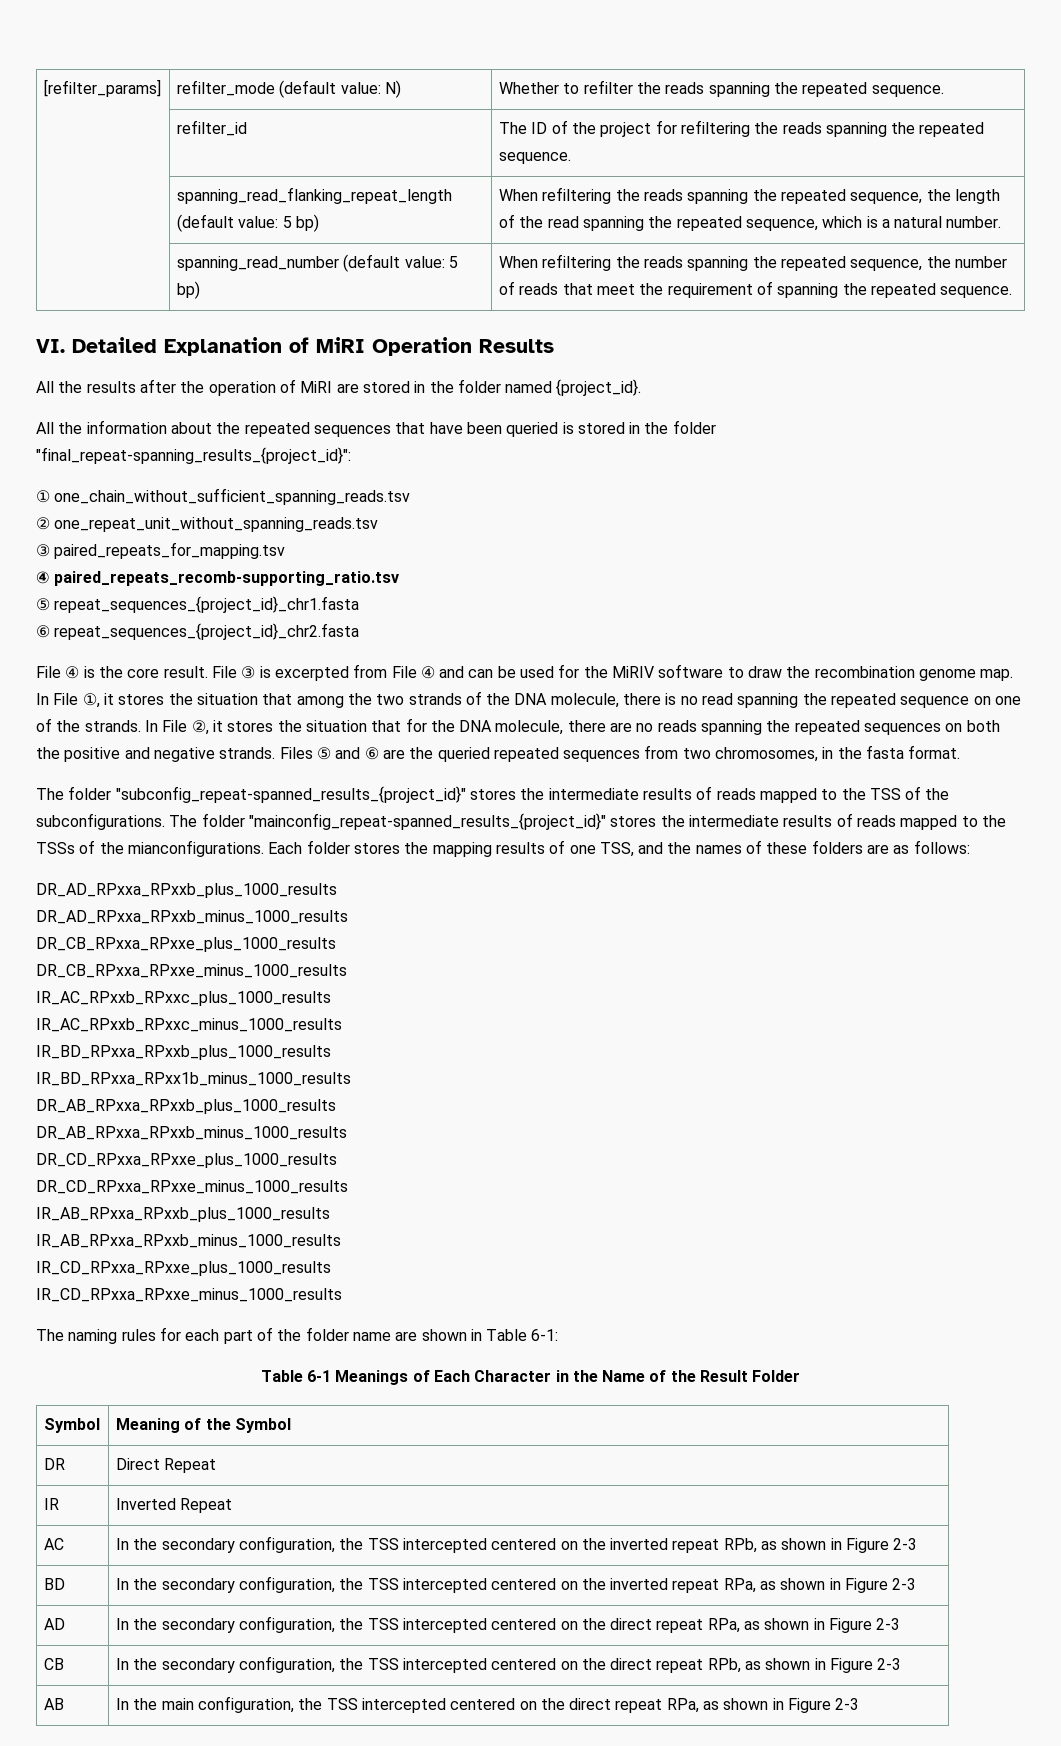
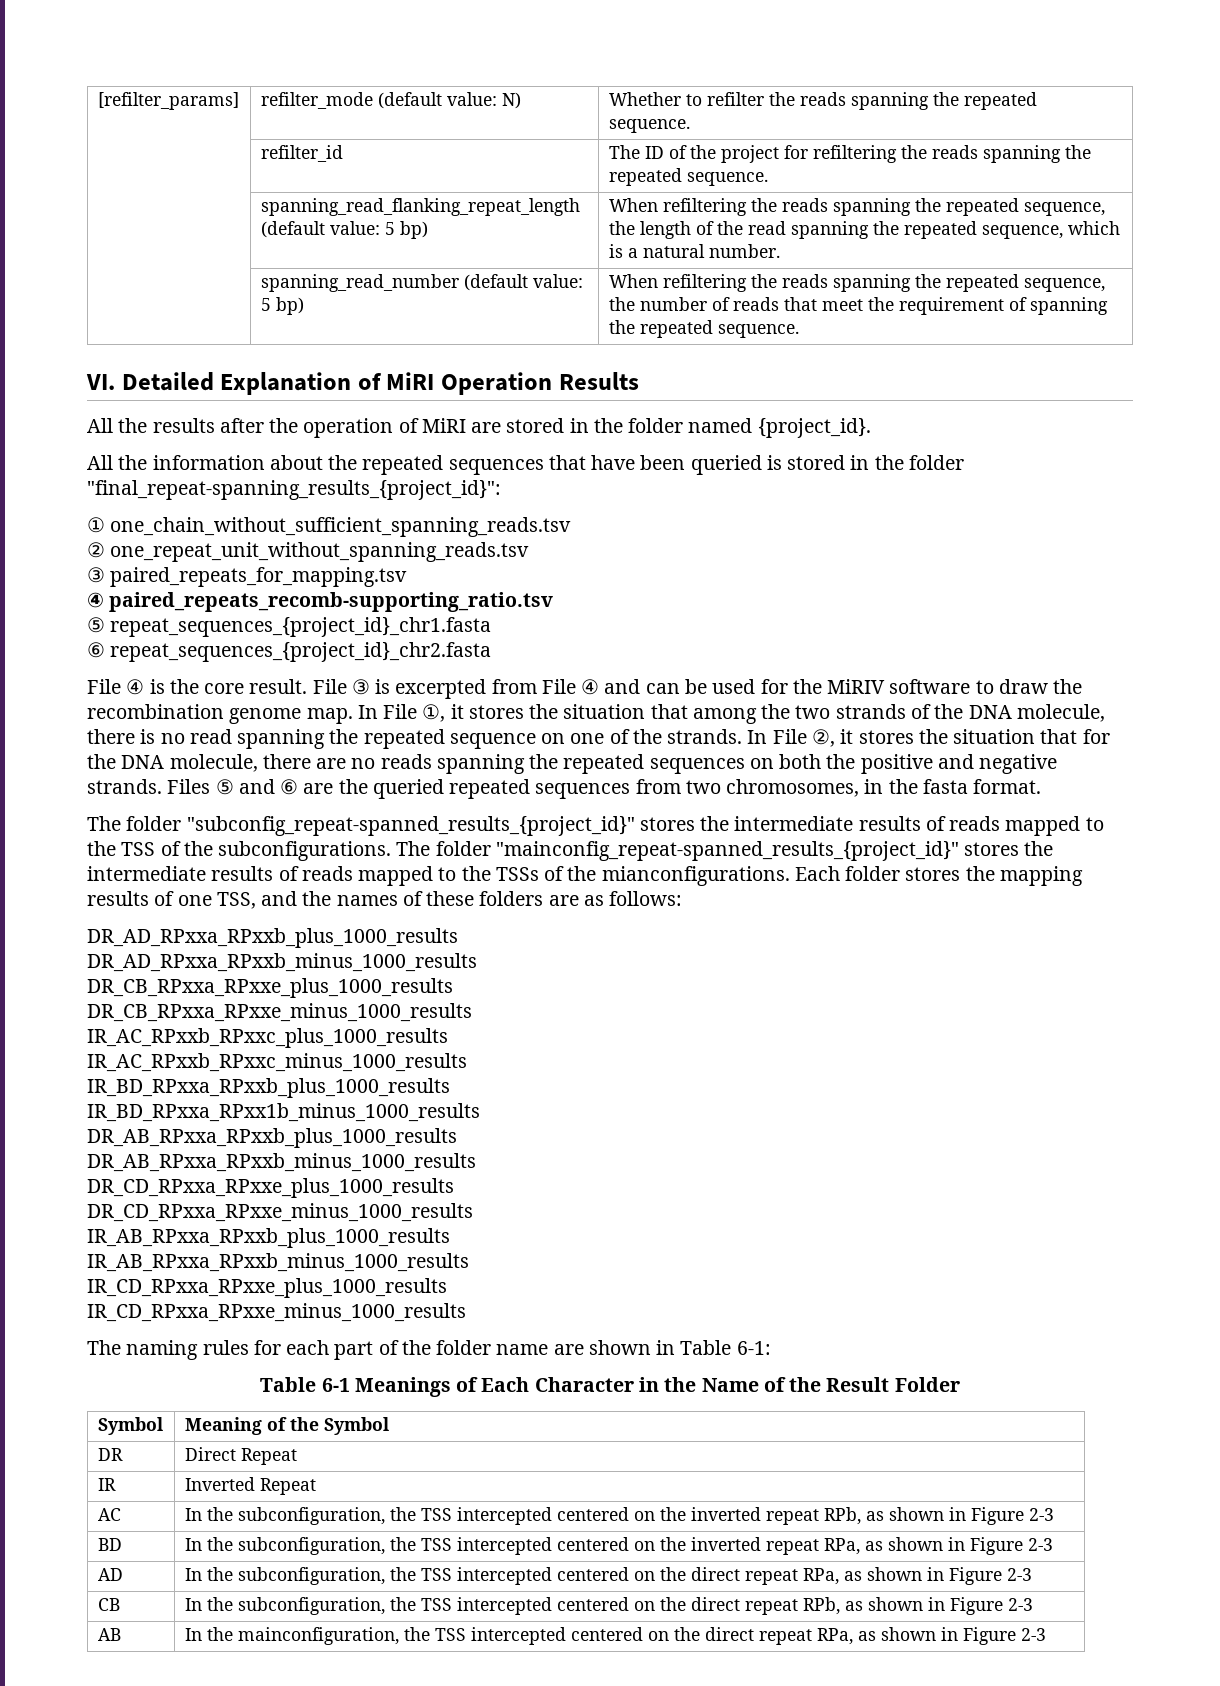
[161,1536,335,1553] secondary configuration, -> [237,1507,385,1525] subconfiguration,
[161,1576,335,1593] secondary configuration, -> [237,1537,385,1555] subconfiguration,
[161,1616,335,1633] secondary configuration, -> [237,1567,385,1585] subconfiguration,
[161,1656,335,1673] secondary configuration, -> [237,1597,385,1615] subconfiguration,
[161,1696,294,1713] main configuration, -> [237,1627,399,1645] mainconfiguration,

